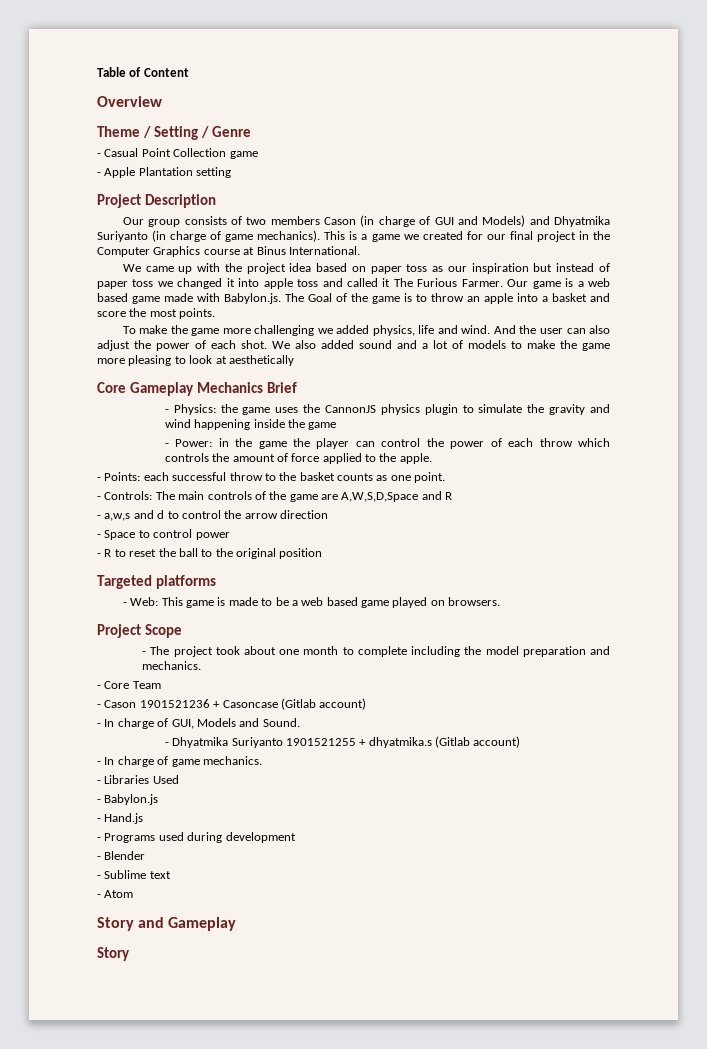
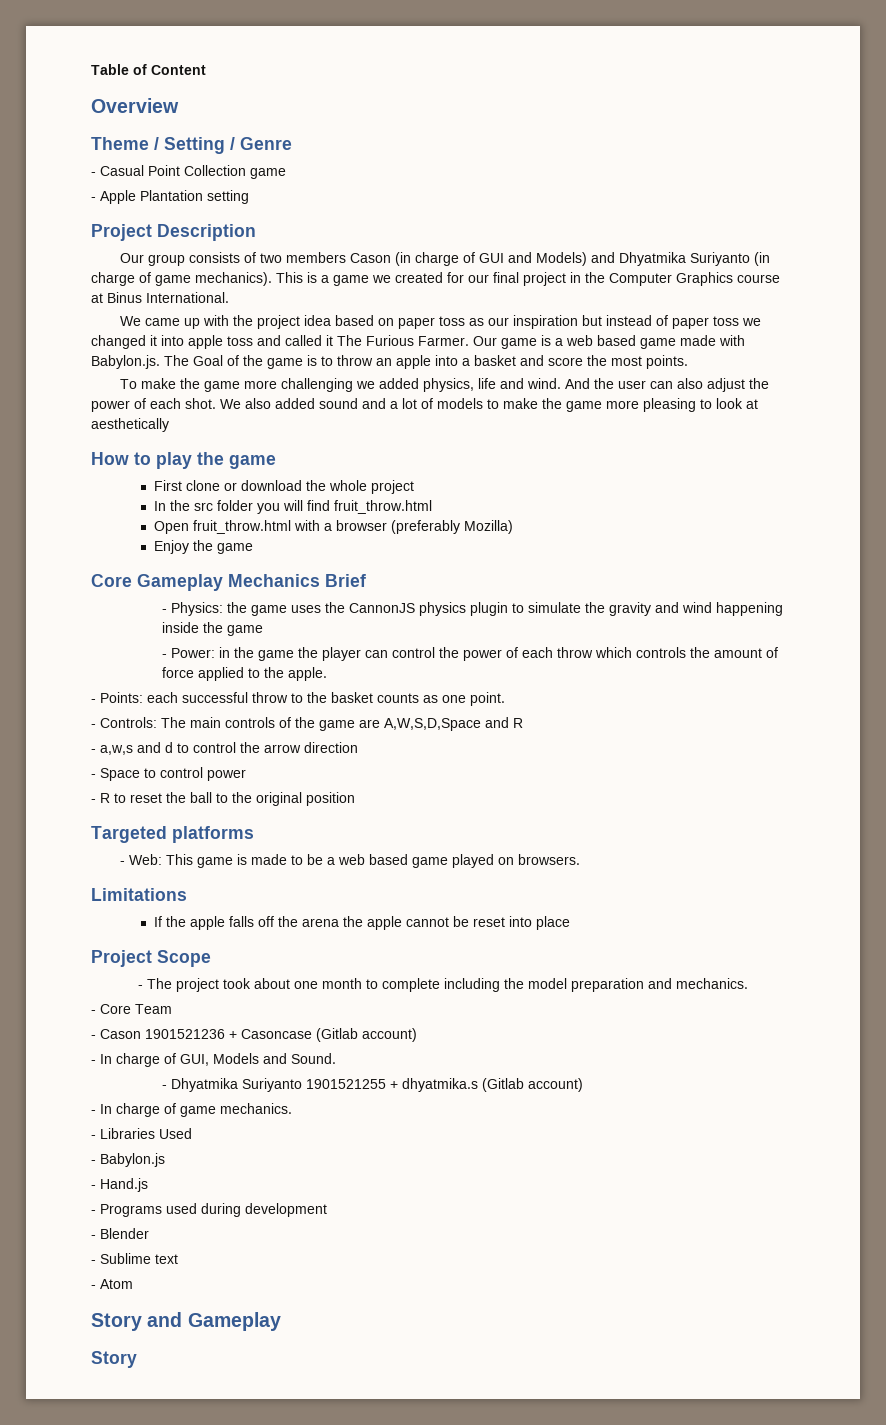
(294, 360) none -> [91,452,276,469] [153,480,414,494] [153,500,432,514] [153,520,513,534] [153,540,253,554] // How to play the game // First clone or download the whole project // In the src folder you will find fruit_throw.html // Open fruit_throw.html with a browser (preferably Mozilla) // Enjoy the game
(501, 601) none -> [91,888,187,901] [153,916,570,930] // Limitations // If the apple falls off the arena the apple cannot be reset into place

